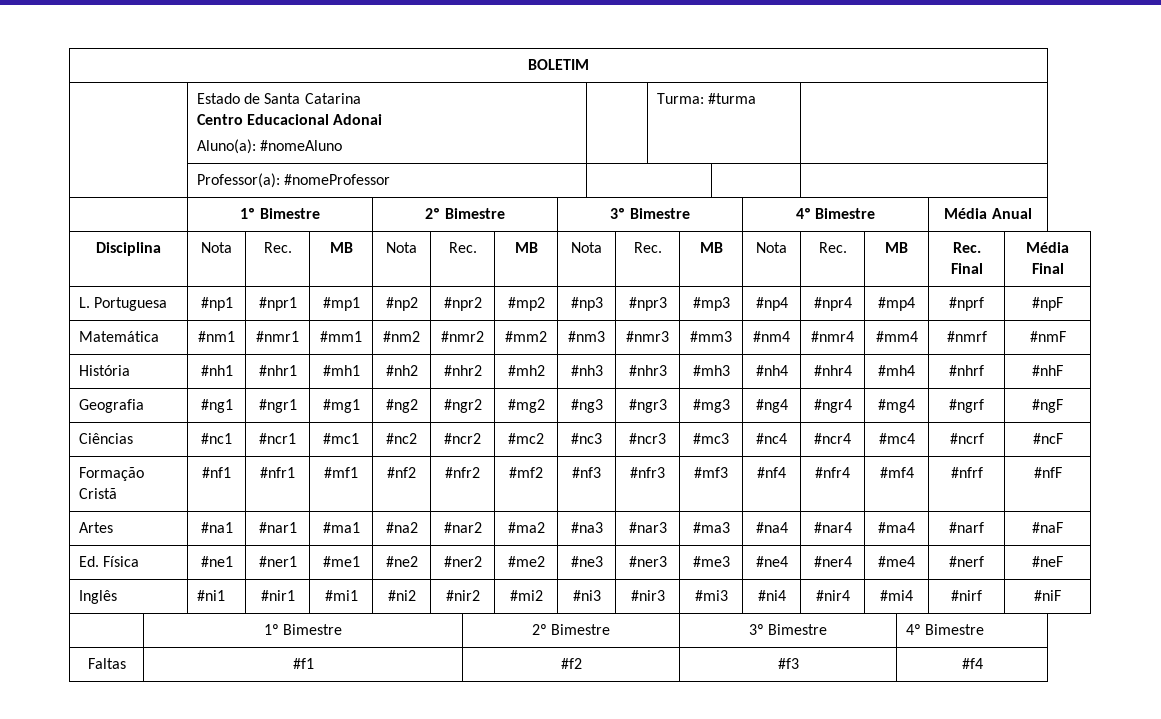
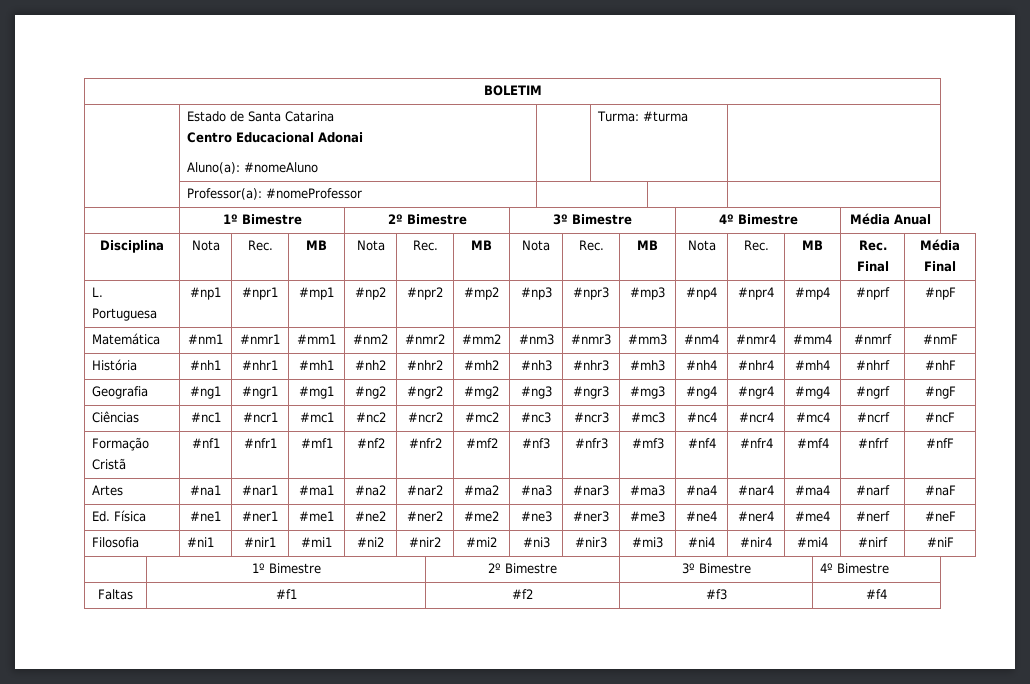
[79,590,118,604] Inglês -> [92,537,140,548] Filosofia

